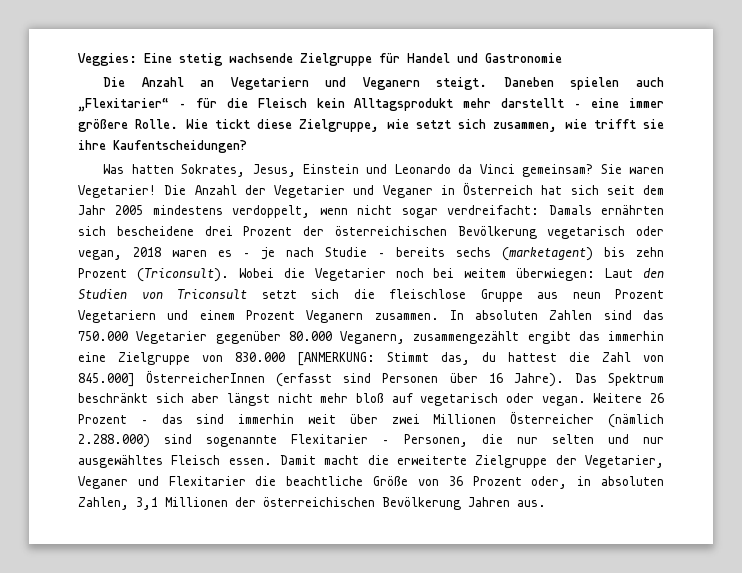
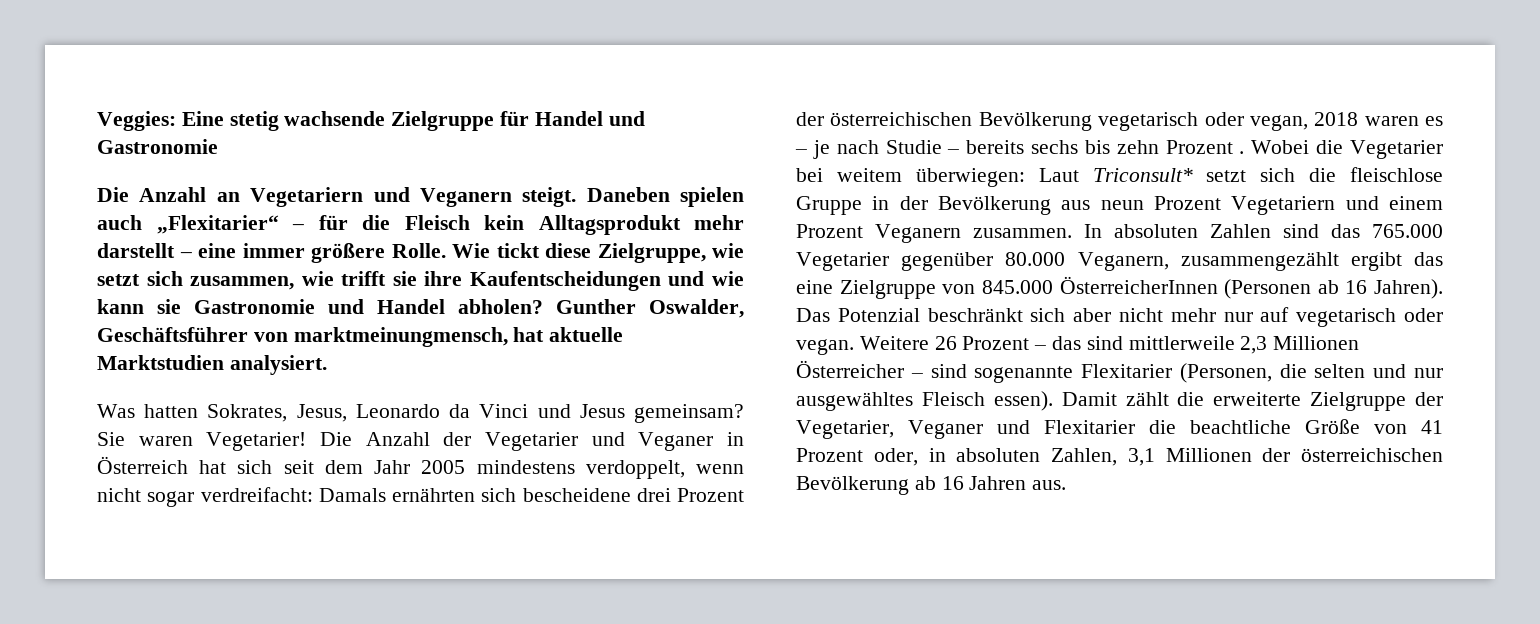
[113,140,247,153] Kaufentscheidungen? -> [469,271,744,291] [97,299,744,318] [97,327,624,347] [97,355,327,375] Kaufentscheidungen und wie kann sie Gastronomie und Handel abholen? Gunther Oswalder, Geschäftsführer von marktmeinungmensch, hat aktuelle Marktstudien analysiert.
[302,164,388,174] Einstein und -> (347, 413) none
(515, 169) none -> [537,404,625,418] und Jesus
[502,247,593,261] (marketagent) -> (1079, 147) none
[136,268,229,282] (Triconsult). -> [1239,151,1245,154] .
[395,268,424,278] noch -> (1443, 149) none
[642,268,664,278] [78,289,247,299] den Studien von Triconsult -> [1092,168,1193,182] Triconsult*
(523, 295) none -> [872,196,1051,215] in der Bevölkerung
[78,331,128,341] 750.000 -> [1372,224,1443,238] 765.000
[608,331,664,341] immerhin -> (1443, 259) none
[235,352,664,366] [78,370,664,387] 830.000 [ANMERKUNG: Stimmt das, du hattest die Zahl von 845.000] ÖsterreicherInnen (erfasst sind Personen über 16 Jahre). Das Spektrum -> [981,276,1443,299] [796,308,920,322] 845.000 ÖsterreicherInnen (Personen ab 16 Jahren). Das Potenzial
[227,393,270,406] längst -> (1112, 315) none
[356,393,384,403] bloß -> [1223,312,1253,322] nur
[238,411,664,428] [78,434,538,448] immerhin weit über zwei Millionen Österreicher (nämlich 2.288.000) sind sogenannte Flexitarier – Personen, die nur -> [1128,336,1360,354] [796,360,1307,383] mittlerweile 2,3 Millionen Österreicher – sind sogenannte Flexitarier (Personen, die
[228,455,360,465] essen. Damit macht -> [993,391,1169,411] essen). Damit zählt
[448,476,463,486] 36 -> [1421,420,1443,434] 41
(461, 503) none -> [914,476,964,490] ab 16

